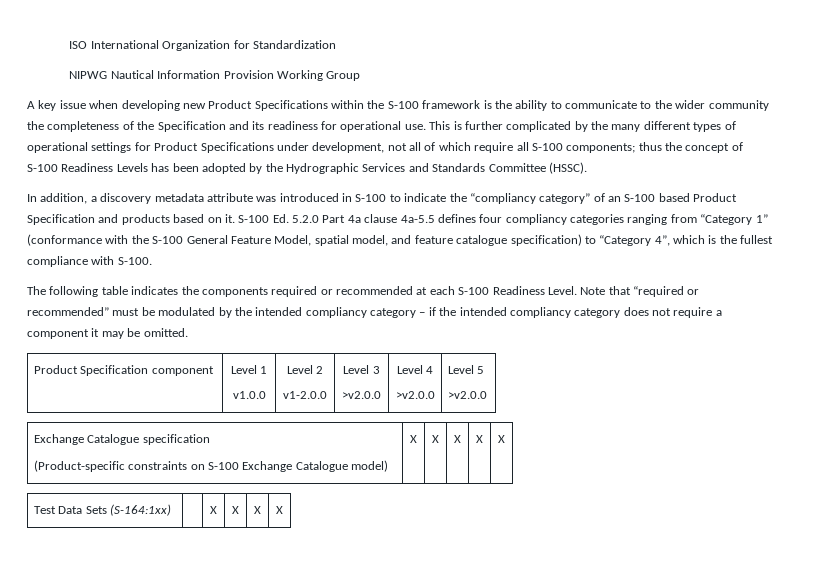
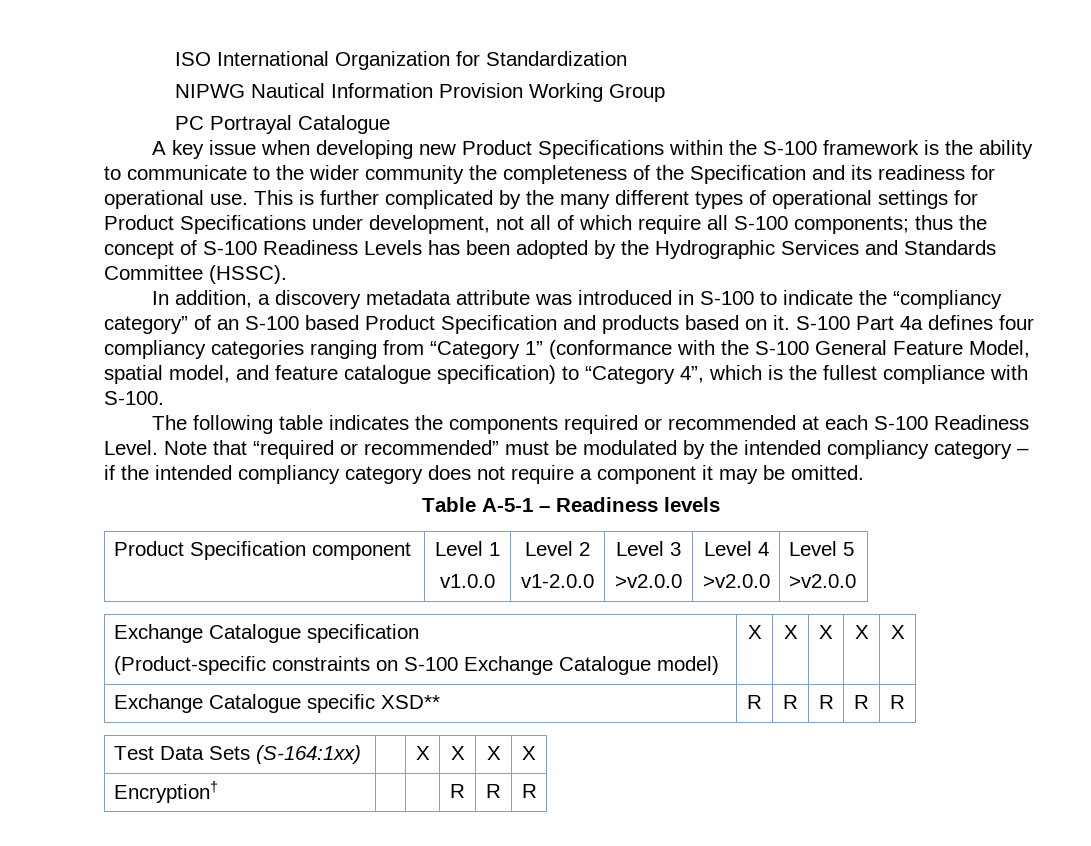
(361, 76) none -> [175,115,391,134] // PC Portrayal Catalogue
[272,214,435,223] Ed. 5.2.0 Part 4a clause 4a-5.5 -> [856,316,923,330] Part 4a
(188, 332) none -> [421,497,720,512] // Table A-5-1 – Readiness levels
(505, 439) none -> [113,694,440,713] [747,695,762,709] [783,695,798,709] [818,695,834,709] [854,695,869,709] [890,695,905,709] // Exchange Catalogue specific XSD** | R | R | R | R | R
(283, 510) none -> [113,781,218,803] [450,784,465,798] [486,784,501,798] [521,784,537,798] // Encryption† | | | R | R | R

